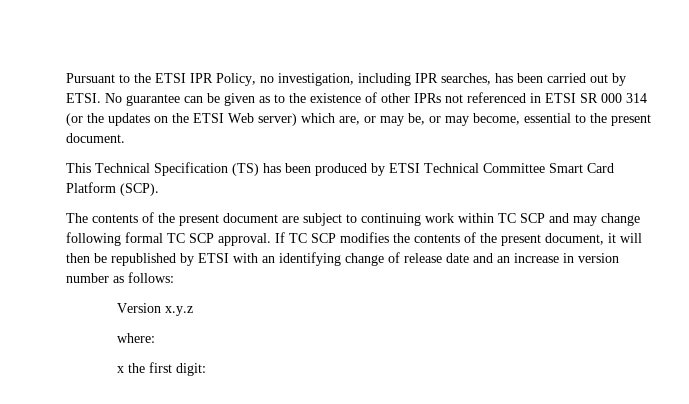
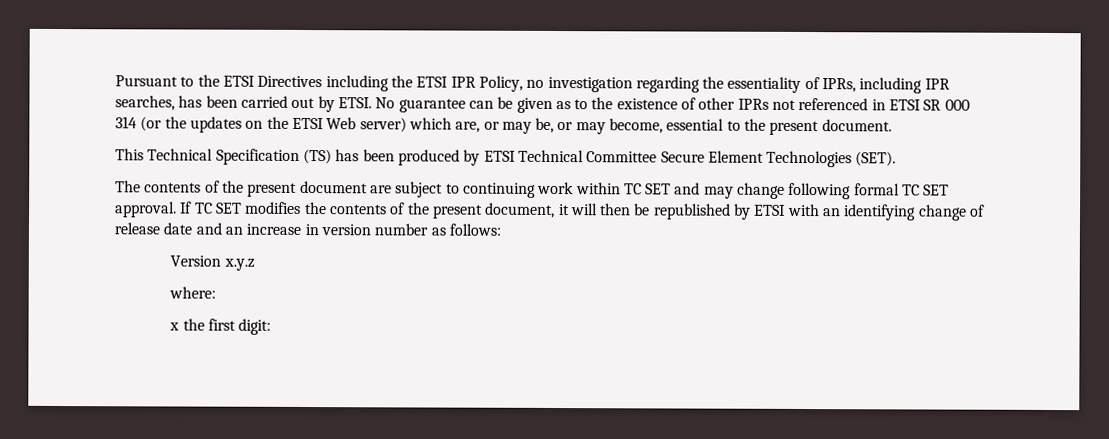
[190,73,354,86] IPR Policy, no investigation, -> [257,75,857,93] Directives including the ETSI IPR Policy, no investigation regarding the essentiality of IPRs,
[549,163,614,173] [66,182,159,196] Smart Card Platform (SCP). -> [660,150,897,168] Secure Element Technologies (SET).
[520,213,545,223] SCP -> [645,183,672,195] SET
[189,233,214,243] SCP -> [923,184,950,196] SET
[311,233,336,243] SCP -> [215,202,242,214] SET

